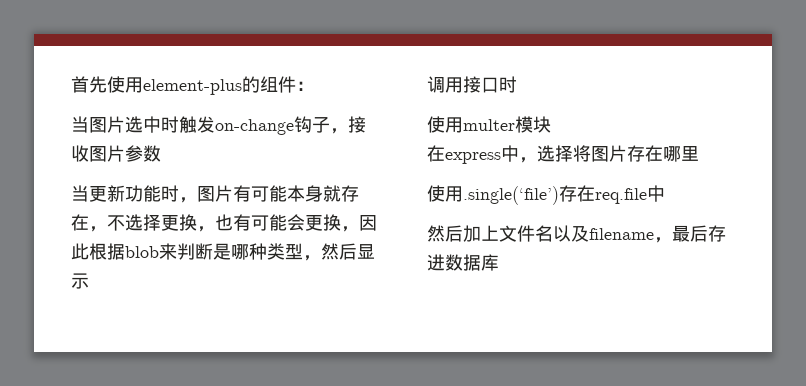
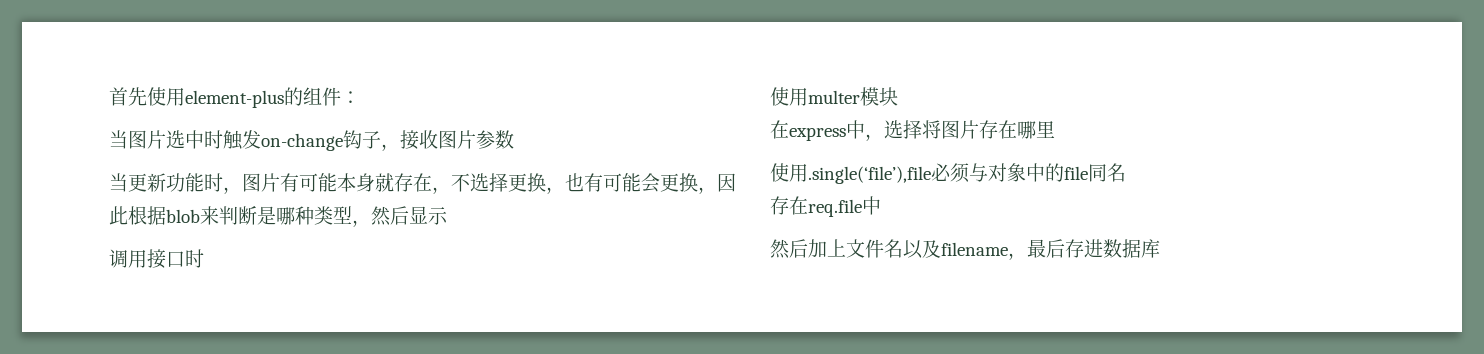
[463,186,559,205] .single(‘file’) -> [808,163,1126,184] .single(‘file’),file必须与对象中的file同名 //

